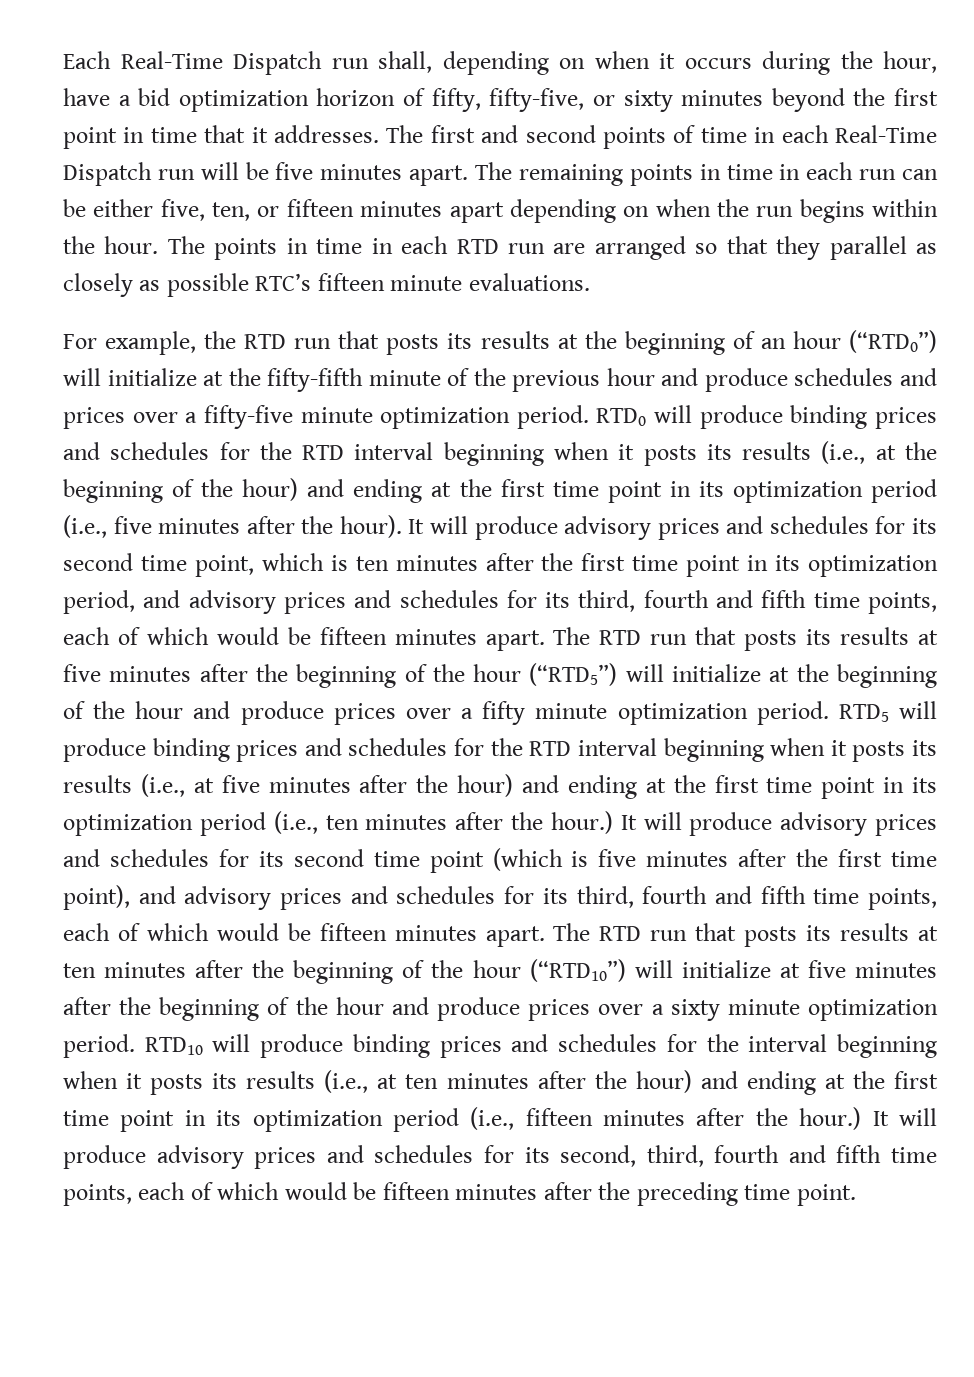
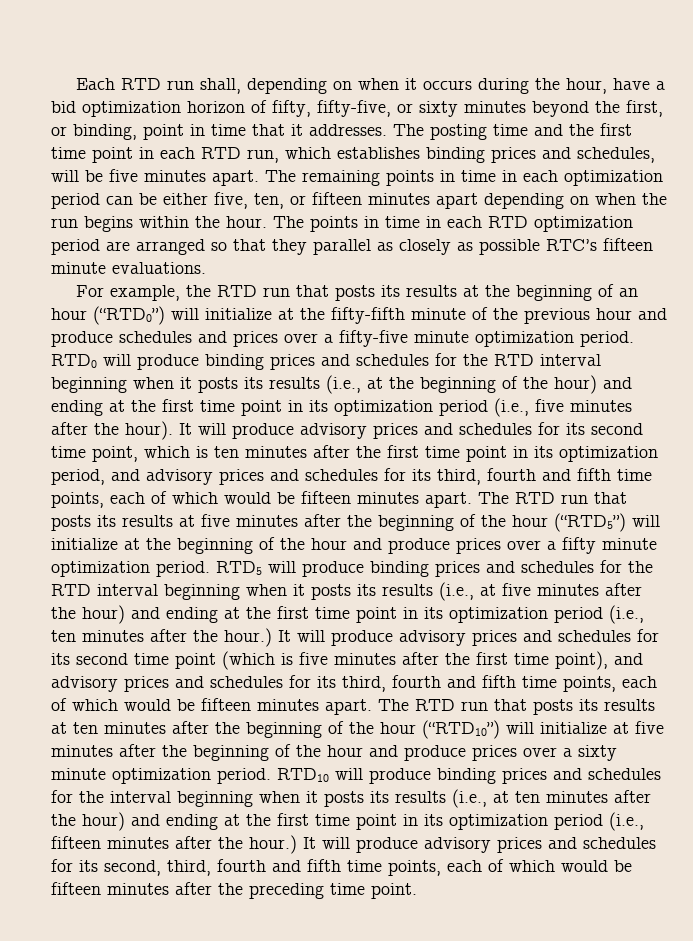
[120,51,322,75] Real-Time Dispatch -> [120,78,161,90] RTD
[894,88,939,106] first -> [626,100,663,117] [51,124,137,140] first, or binding,
[430,125,937,149] [63,162,195,186] first and second points of time in each Real-Time Dispatch run -> [430,123,632,140] [51,147,655,163] posting time and the first time point in each RTD run, which establishes binding prices and schedules,
[859,169,897,180] run -> [564,170,663,186] [51,193,100,209] optimization period
[507,243,545,254] run -> [534,216,633,232] [51,239,100,255] optimization period

